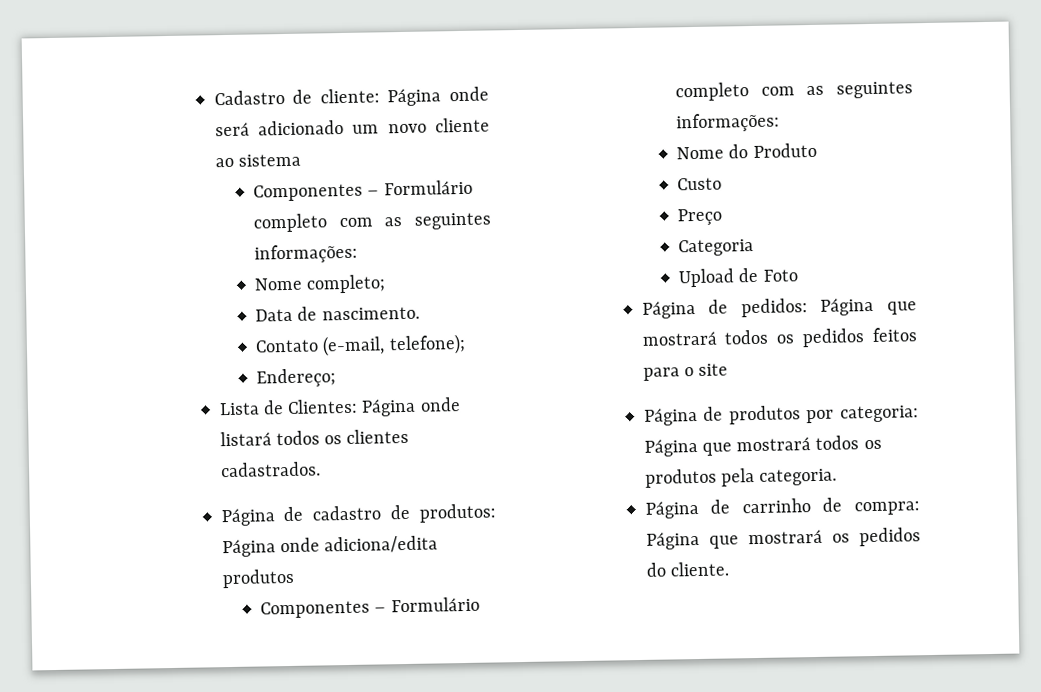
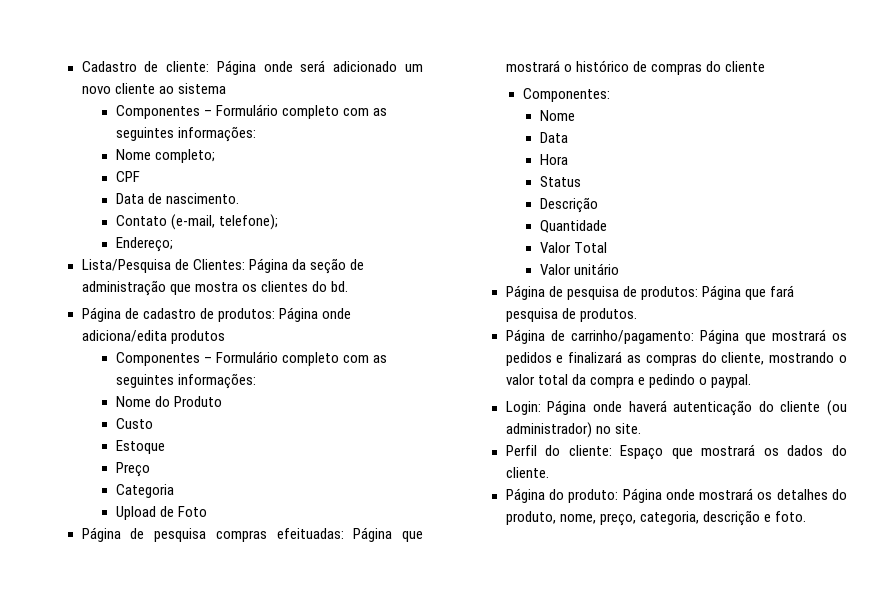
(387, 284) none -> [115,171,140,182] // CPF
[218,402,260,416] Lista -> [81,259,171,273] Lista/Pesquisa
[419,397,461,412] [219,428,410,447] [219,461,321,478] onde listará todos os clientes cadastrados. -> [291,258,364,274] [81,280,348,296] da seção de administração que mostra os clientes do bd.
(723, 184) none -> [115,440,165,454] // Estoque
[740,297,917,318] [641,327,917,348] [642,363,729,381] [643,405,919,426] [643,435,882,457] [644,468,838,488] [644,497,920,519] pedidos: Página que mostrará todos os pedidos feitos para o site // Página de produtos por categoria: Página que mostrará todos os produtos pela categoria. // Página de carrinho de compra: -> [154,527,423,542] [505,60,765,75] [522,88,610,102] [539,110,575,121] [539,132,568,143] [539,154,568,165] [539,176,581,187] [539,197,598,213] [539,220,607,233] [539,242,607,253] [539,263,619,275] [505,285,795,300] [505,308,637,322] [505,329,694,344] pesquisa compras efeituadas: Página que mostrará o histórico de compras do cliente // Componentes: // Nome // Data // Hora // Status // Descrição // Quantidade // Valor Total // Valor unitário // Página de pesquisa de produtos: Página que fará pesquisa de produtos. // Página de carrinho/pagamento:
[645,561,729,577] do cliente. -> [556,351,847,366] [505,374,752,388] [505,400,847,416] [505,422,641,438] [505,444,847,460] [505,467,549,478] [505,488,847,503] [505,510,806,526] e finalizará as compras do cliente, mostrando o valor total da compra e pedindo o paypal. // Login: Página onde haverá autenticação do cliente (ou administrador) no site. // Perfil do cliente: Espaço que mostrará os dados do cliente. // Página do produto: Página onde mostrará os detalhes do produto, nome, preço, categoria, descrição e foto.

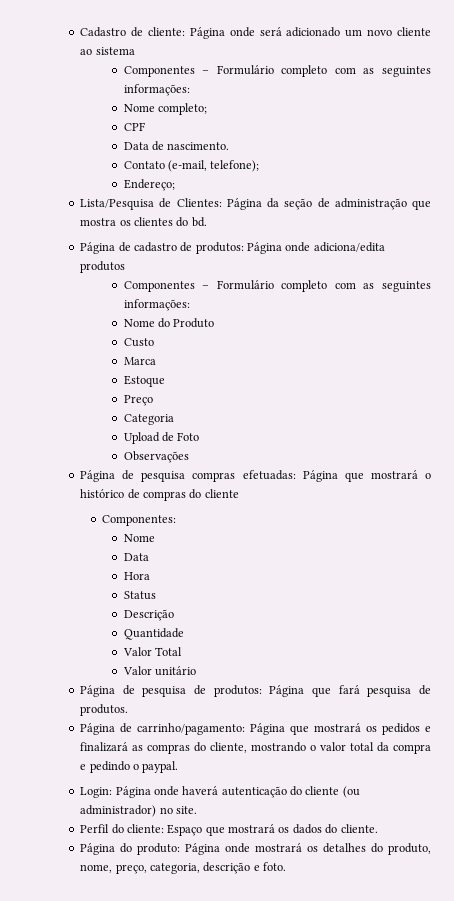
(153, 423) none -> [123,357,156,365] // Marca
(207, 511) none -> [123,451,189,463] // Observações
[276,528,344,539] efeituadas: -> [242,470,296,480] efetuadas:

